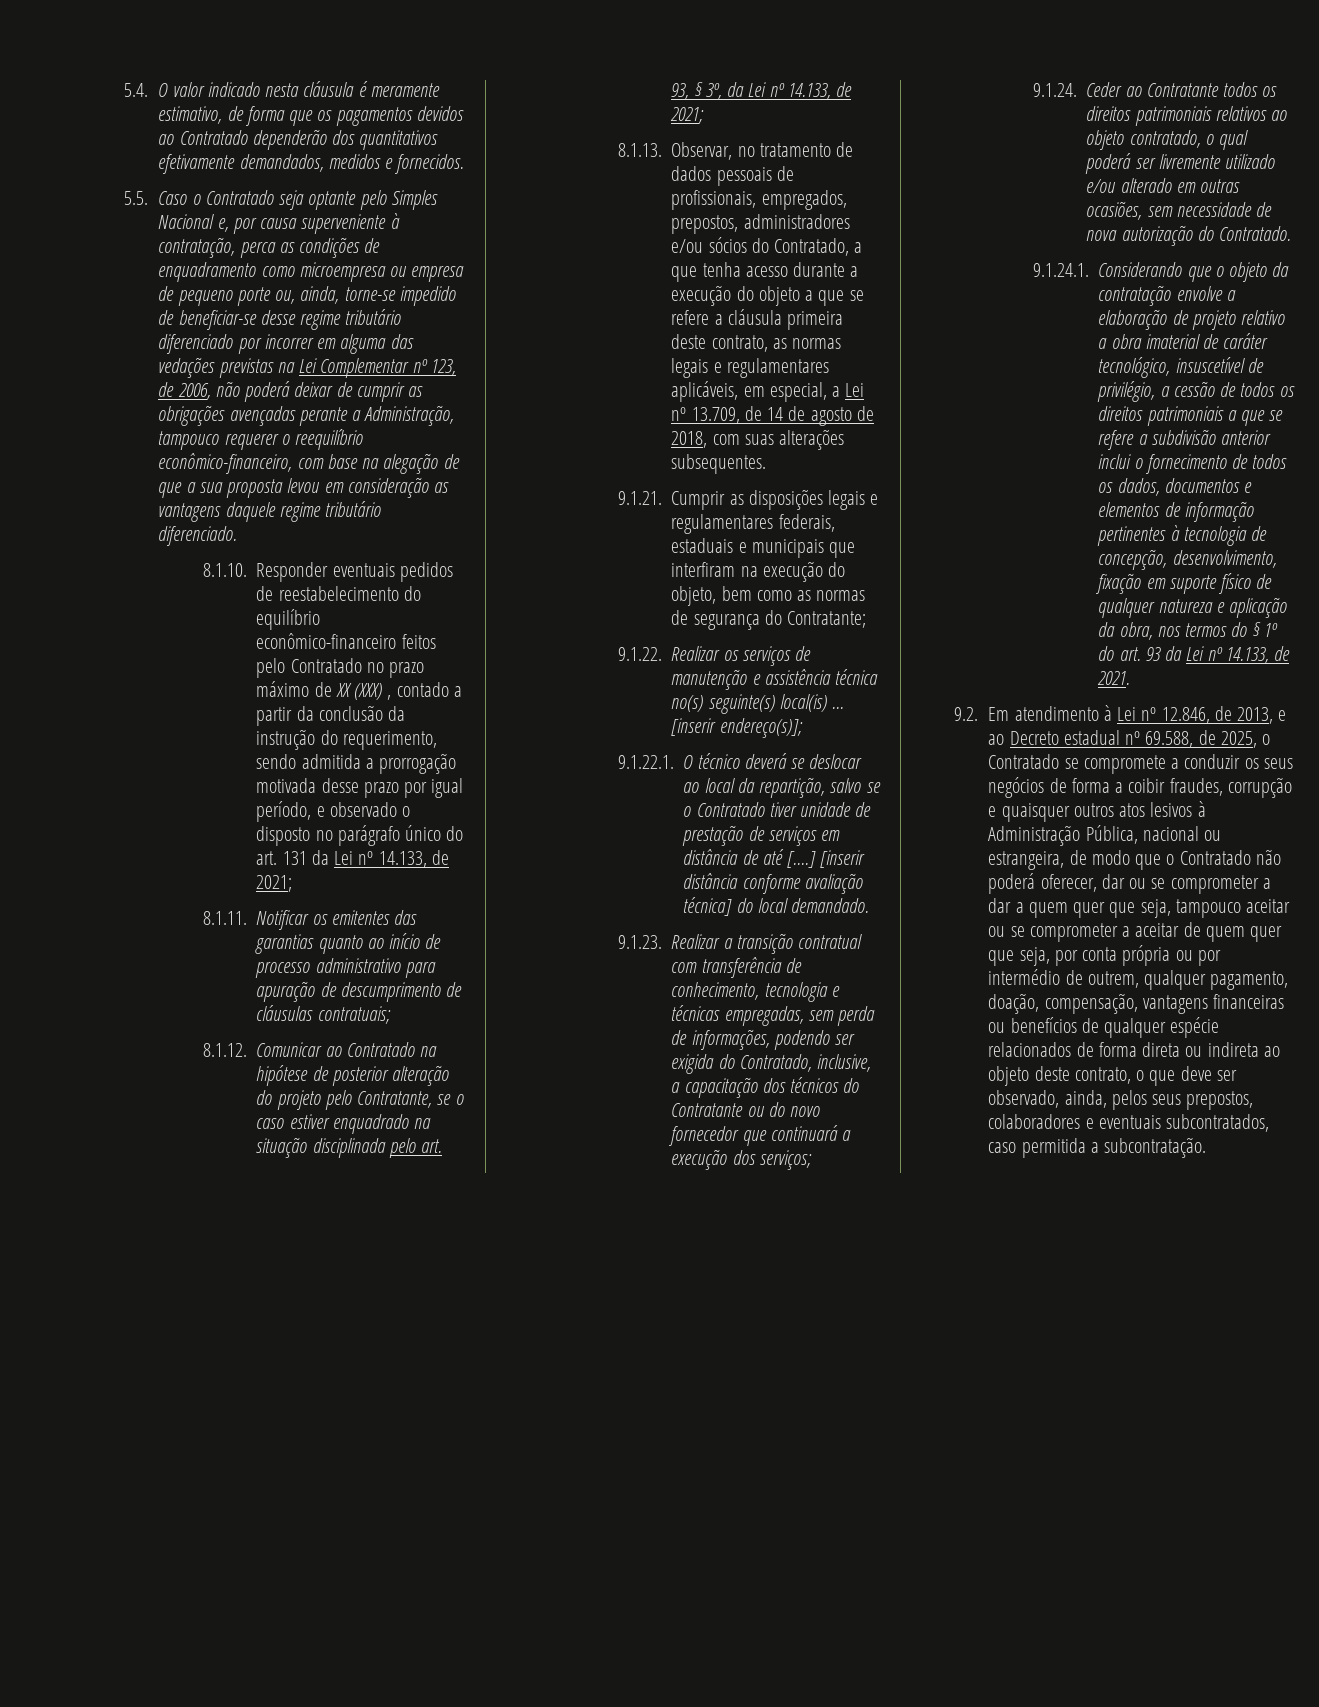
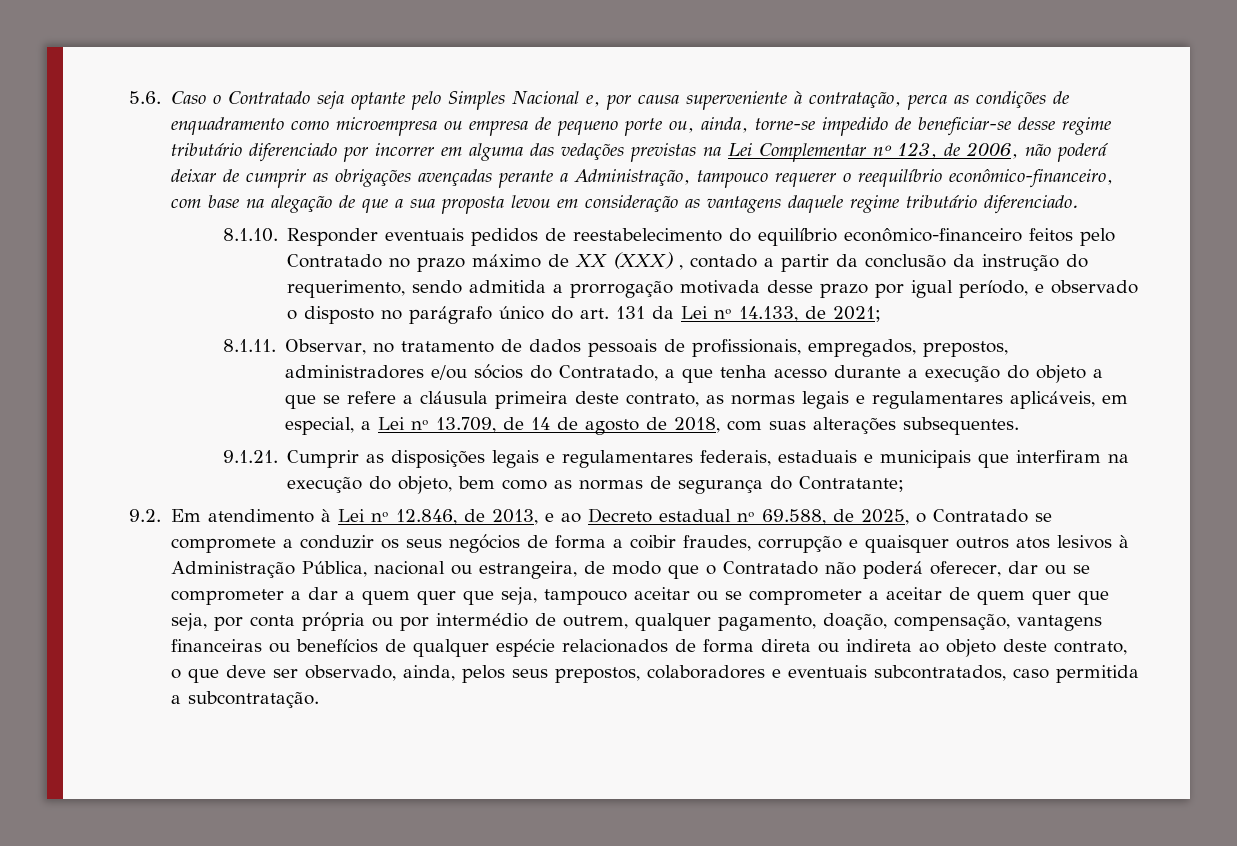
[124,81,440,97] [158,106,464,126] [158,129,439,150] [158,154,465,174] [124,191,149,205] 5.4. O valor indicado nesta cláusula é meramente estimativo, de forma que os pagamentos devidos ao Contratado dependerão dos quantitativos efetivamente demandados, medidos e fornecidos. // 5.5. -> [129,91,162,104] 5.6.
[256,910,418,930] [255,933,442,954] [255,958,436,978] [256,981,463,1002] [256,1005,391,1024] [202,1042,438,1057] [256,1065,450,1086] [256,1090,464,1110] [256,1114,432,1134] [256,1137,443,1158] [671,82,853,100] [670,107,705,124] [617,143,662,157] Notificar os emitentes das garantias quanto ao início de processo administrativo para apuração de descumprimento de cláusulas contratuais; // 8.1.12. Comunicar ao Contratado na hipótese de posterior alteração do projeto pelo Contratante, se o caso estiver enquadrado na situação disciplinada pelo art. 93, § 3º, da Lei nº 14.133, de 2021; // 8.1.13. -> (276, 345) none
[617,646,812,666] [671,669,879,690] [671,694,845,714] [671,718,803,738] [617,753,863,769] [683,777,881,798] [683,802,872,817] [682,825,841,846] [683,849,866,868] [683,873,863,894] [683,897,870,916] [617,933,863,954] [671,957,802,978] [671,982,840,1002] [671,1005,876,1026] [671,1029,856,1050] [671,1054,872,1074] [671,1077,860,1098] [671,1102,821,1117] [669,1125,852,1146] [671,1149,812,1170] [1032,82,1278,97] [1086,106,1288,126] [1086,130,1249,150] [1085,153,1276,174] [1086,178,1241,193] [1086,201,1273,220] [1086,225,1292,246] [1032,262,1290,282] [1098,285,1236,306] [1098,309,1286,330] [1098,333,1269,349] [1098,357,1264,378] [1097,381,1295,402] [1098,406,1284,426] [1098,429,1272,450] [1098,454,1288,474] [1098,478,1253,496] [1098,501,1254,522] [1097,525,1268,546] [1098,549,1277,570] [1096,573,1273,594] [1098,597,1288,618] [1098,622,1278,640] [1098,646,1291,664] [1097,671,1131,685] // 9.1.22. Realizar os serviços de manutenção e assistência técnica no(s) seguinte(s) local(is) ... [inserir endereço(s)]; // 9.1.22.1. O técnico deverá se deslocar ao local da repartição, salvo se o Contratado tiver unidade de prestação de serviços em distância de até [....] [inserir distância conforme avaliação técnica] do local demandado. // 9.1.23. Realizar a transição contratual com transferência de conhecimento, tecnologia e técnicas empregadas, sem perda de informações, podendo ser exigida do Contratado, inclusive, a capacitação dos técnicos do Contratante ou do novo fornecedor que continuará a execução dos serviços; // 9.1.24. Ceder ao Contratante todos os direitos patrimoniais relativos ao objeto contratado, o qual poderá ser livremente utilizado e/ou alterado em outras ocasiões, sem necessidade de nova autorização do Contratado. // 9.1.24.1. Considerando que o objeto da contratação envolve a elaboração de projeto relativo a obra imaterial de caráter tecnológico, insuscetível de privilégio, a cessão de todos os direitos patrimoniais a que se refere a subdivisão anterior inclui o fornecimento de todos os dados, documentos e elementos de informação pertinentes à tecnologia de concepção, desenvolvimento, fixação em suporte físico de qualquer natureza e aplicação da obra, nos termos do § 1º do art. 93 da Lei nº 14.133, de 2021. -> (905, 484) none

